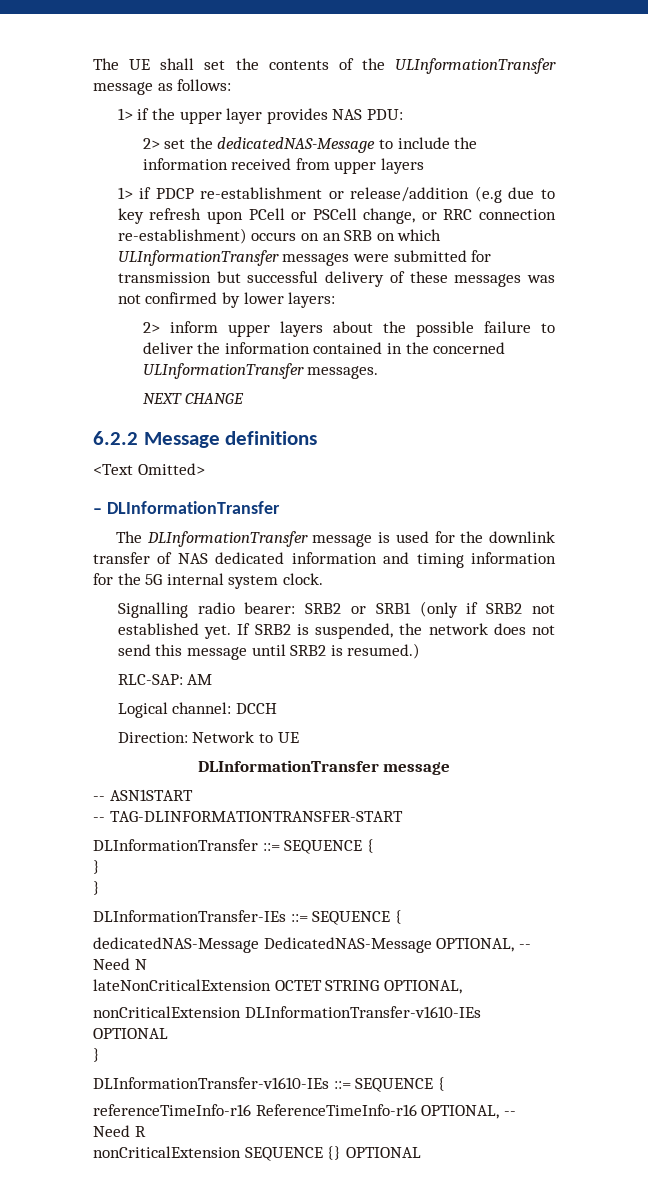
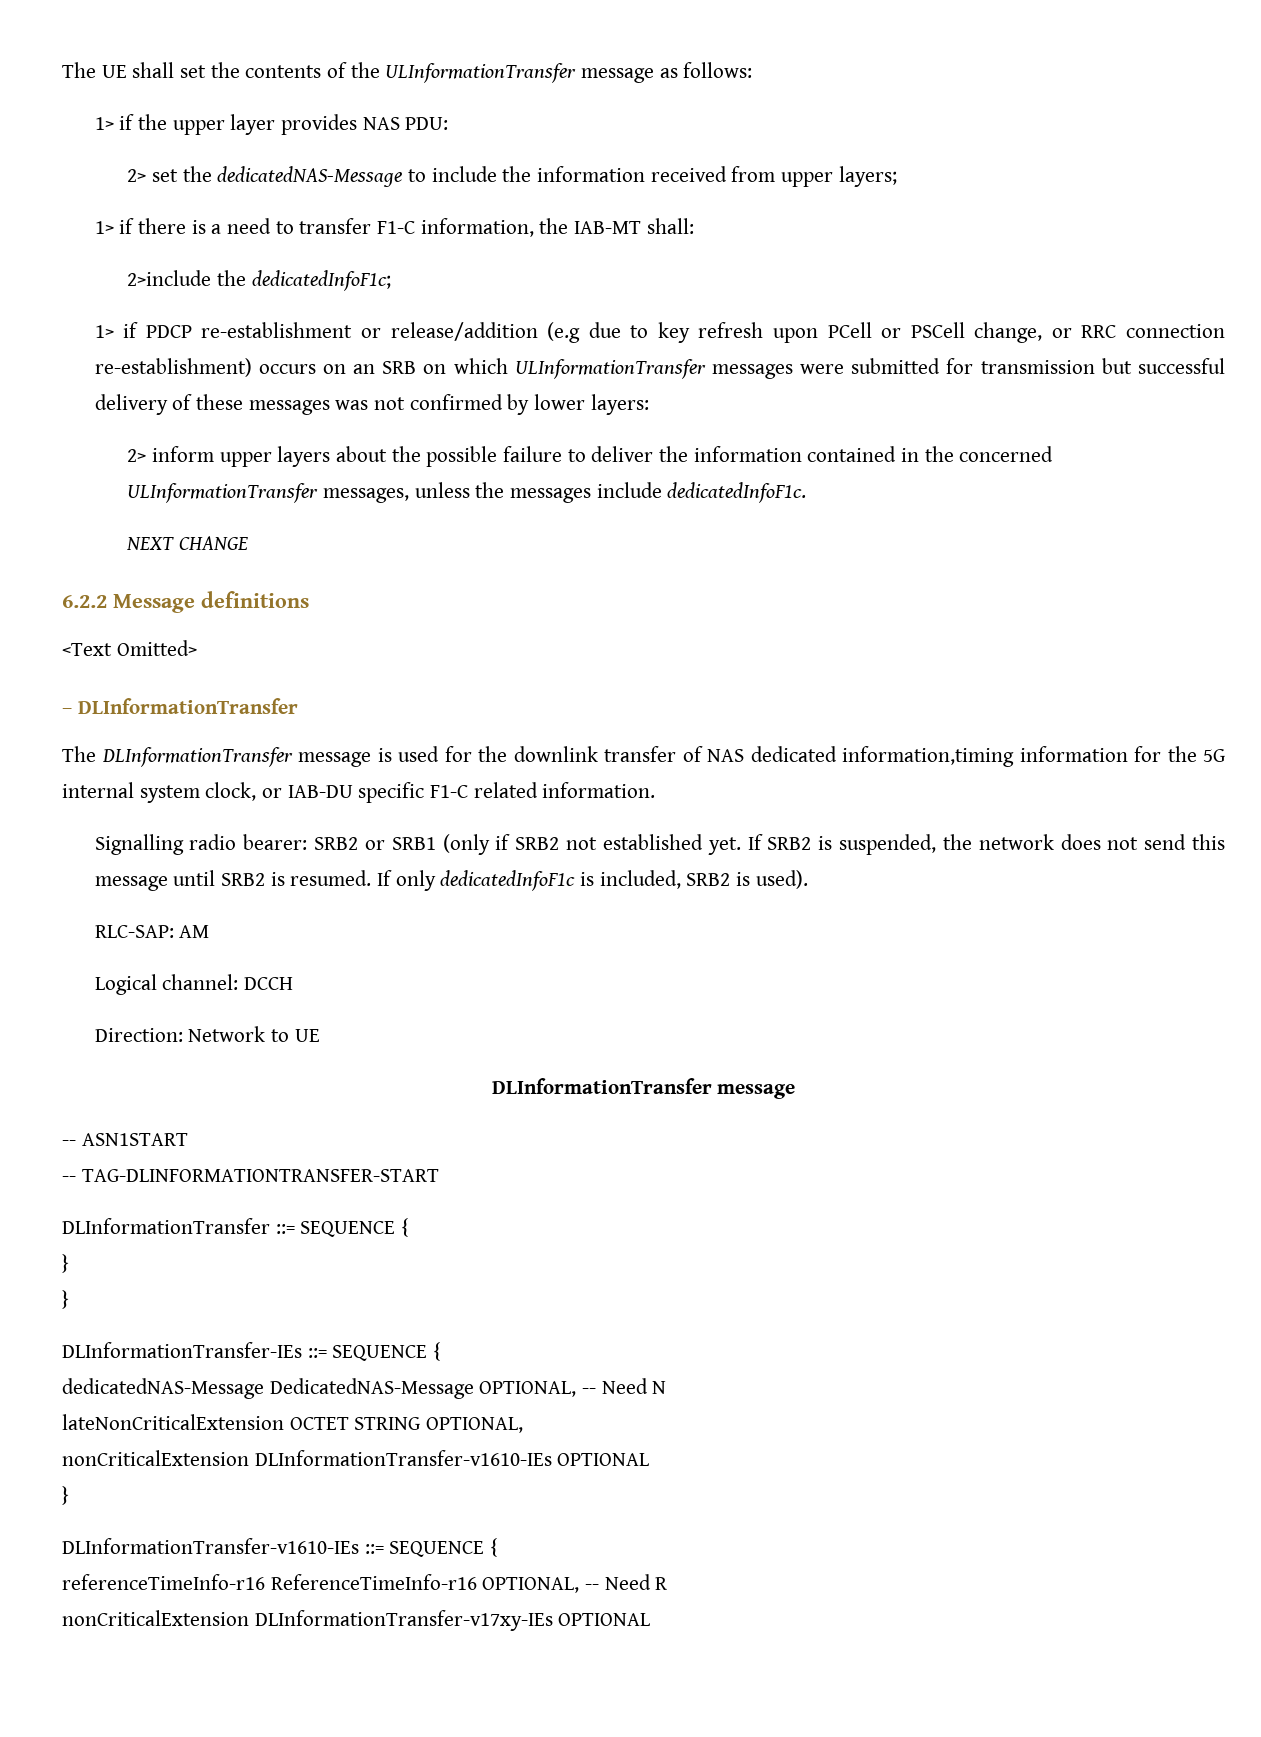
[381,158,425,174] layers -> [838,166,897,187] [94,218,694,237] [127,270,391,291] layers; // 1> if there is a need to transfer F1-C information, the IAB-MT shall: // 2>include the dedicatedInfoF1c;
[307,366,379,379] messages. -> [322,482,807,503] messages, unless the messages include dedicatedInfoF1c.
[291,552,464,568] information and timing -> [842,746,1014,767] information,timing
[282,573,323,585] clock. -> [205,782,656,803] clock, or IAB-DU specific F1-C related information.
[347,643,421,659] resumed.) -> [290,870,808,891] resumed. If only dedicatedInfoF1c is included, SRB2 is used).
[244,1146,342,1161] SEQUENCE {} -> [254,1610,553,1631] DLInformationTransfer-v17xy-IEs

